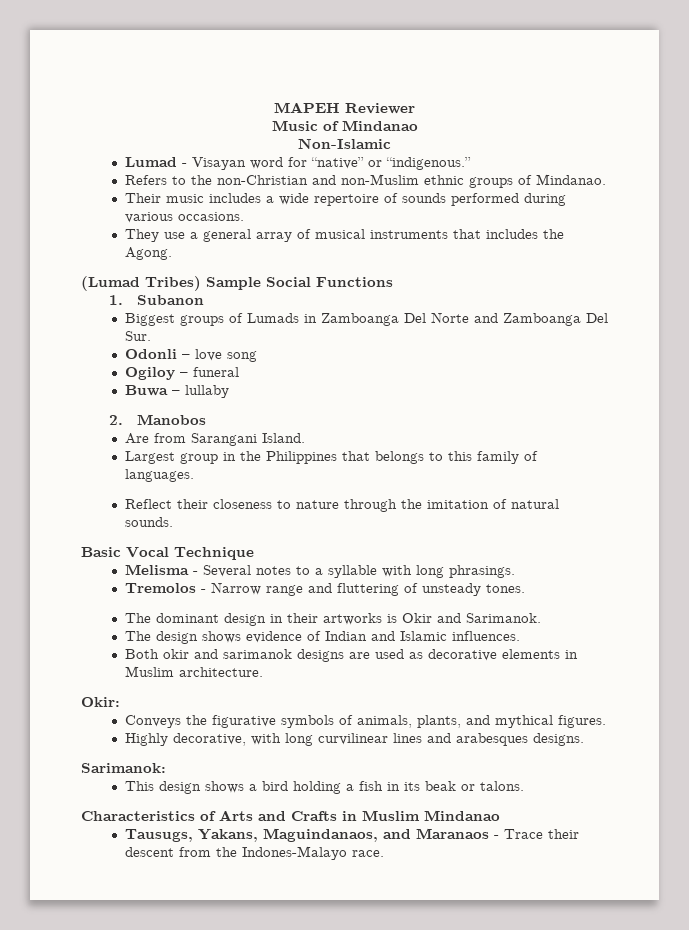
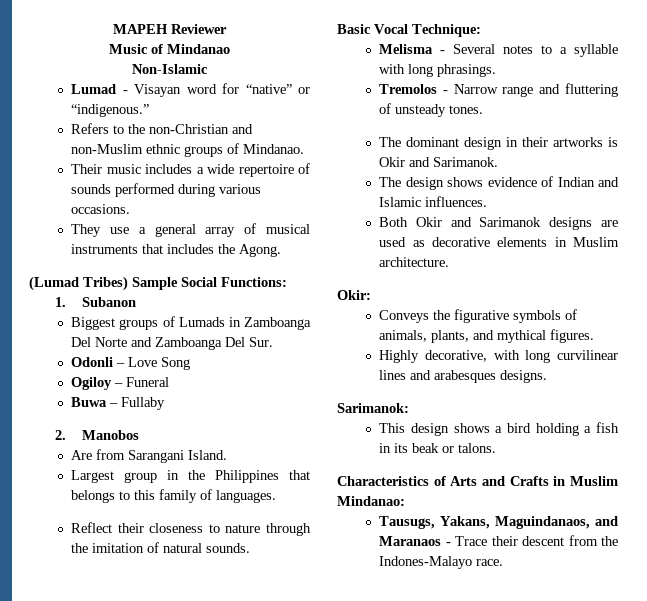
[316,277,393,287] Functions -> [221,277,287,287] Functions:
[194,349,257,362] love song -> [128,357,191,370] Love Song
[192,367,239,377] funeral -> [126,377,170,387] Funeral
[184,385,229,398] lullaby -> [121,397,166,410] Fullaby
[174,547,254,560] Technique -> [412,24,481,37] Technique:
[162,649,292,659] okir and sarimanok -> [415,217,542,227] Okir and Sarimanok
[424,810,500,821] Mindanao -> [337,496,405,506] Mindanao:

